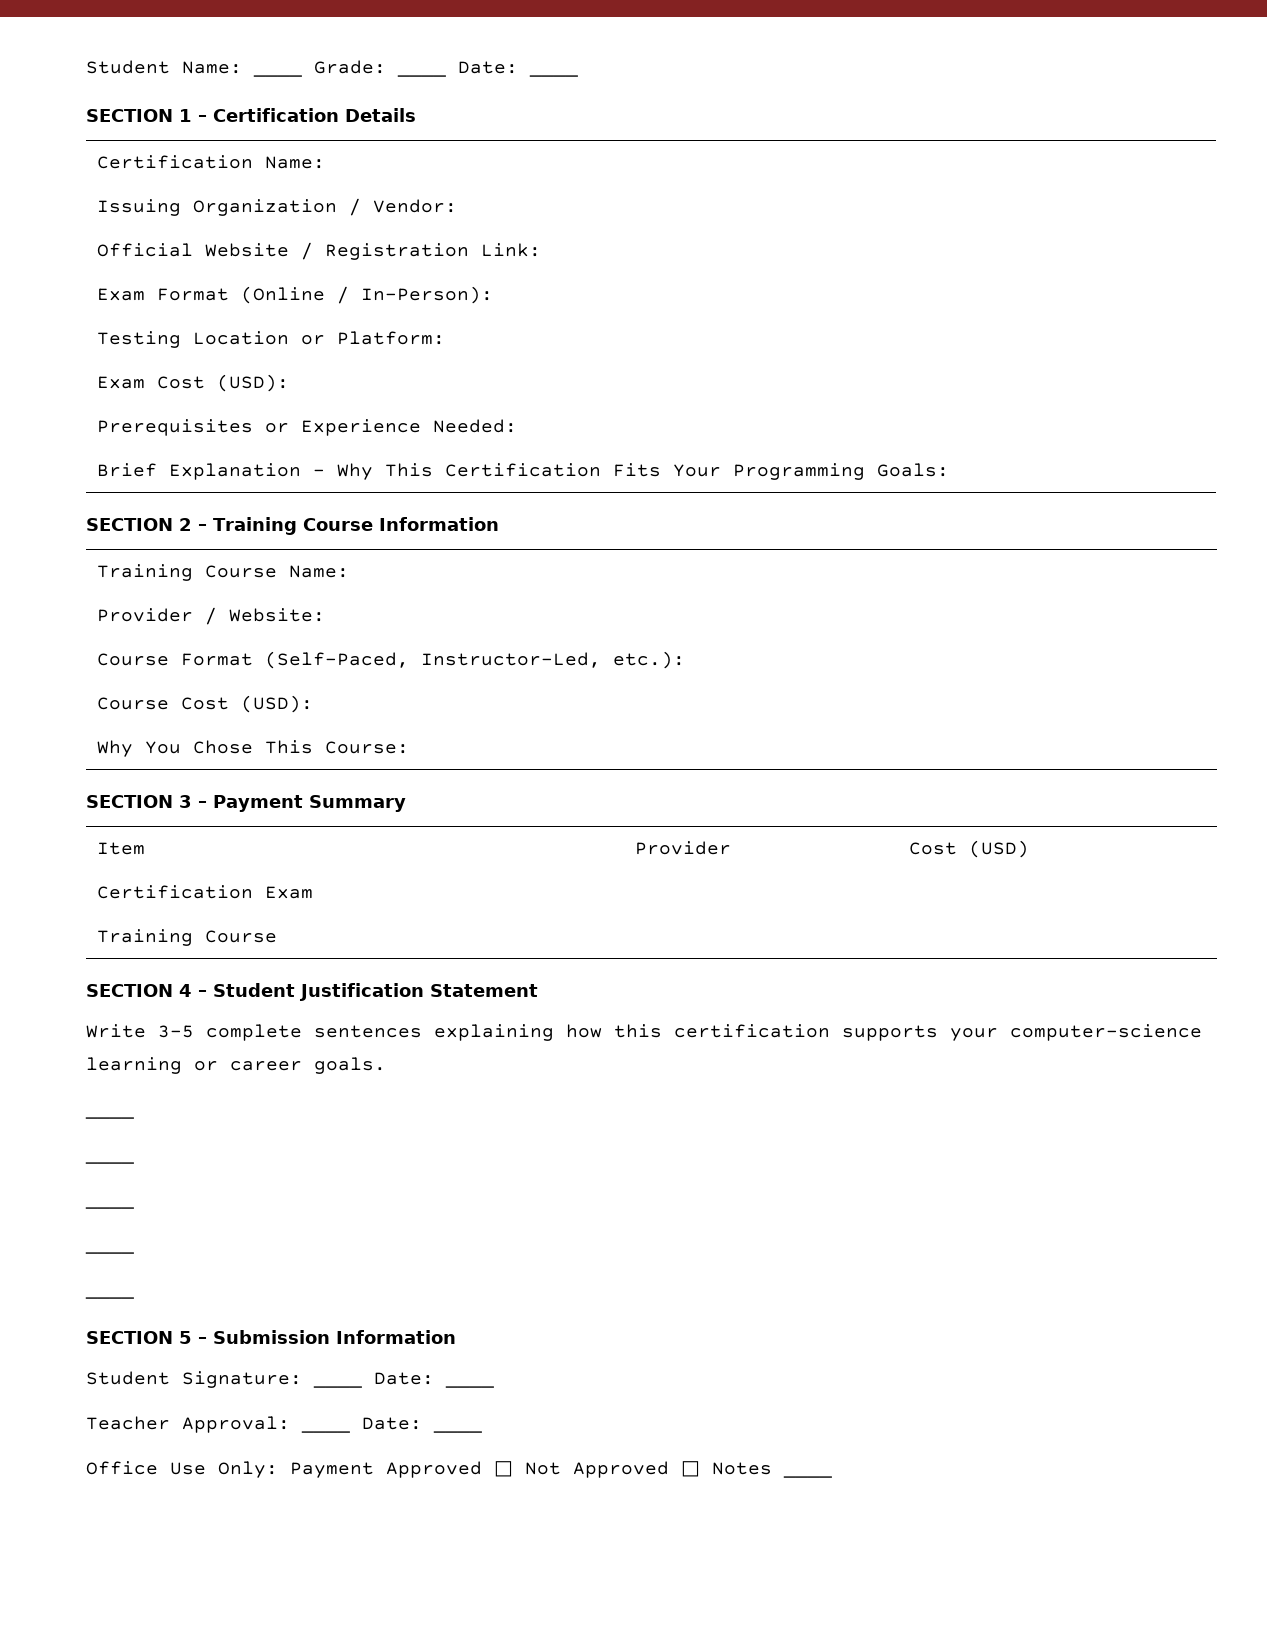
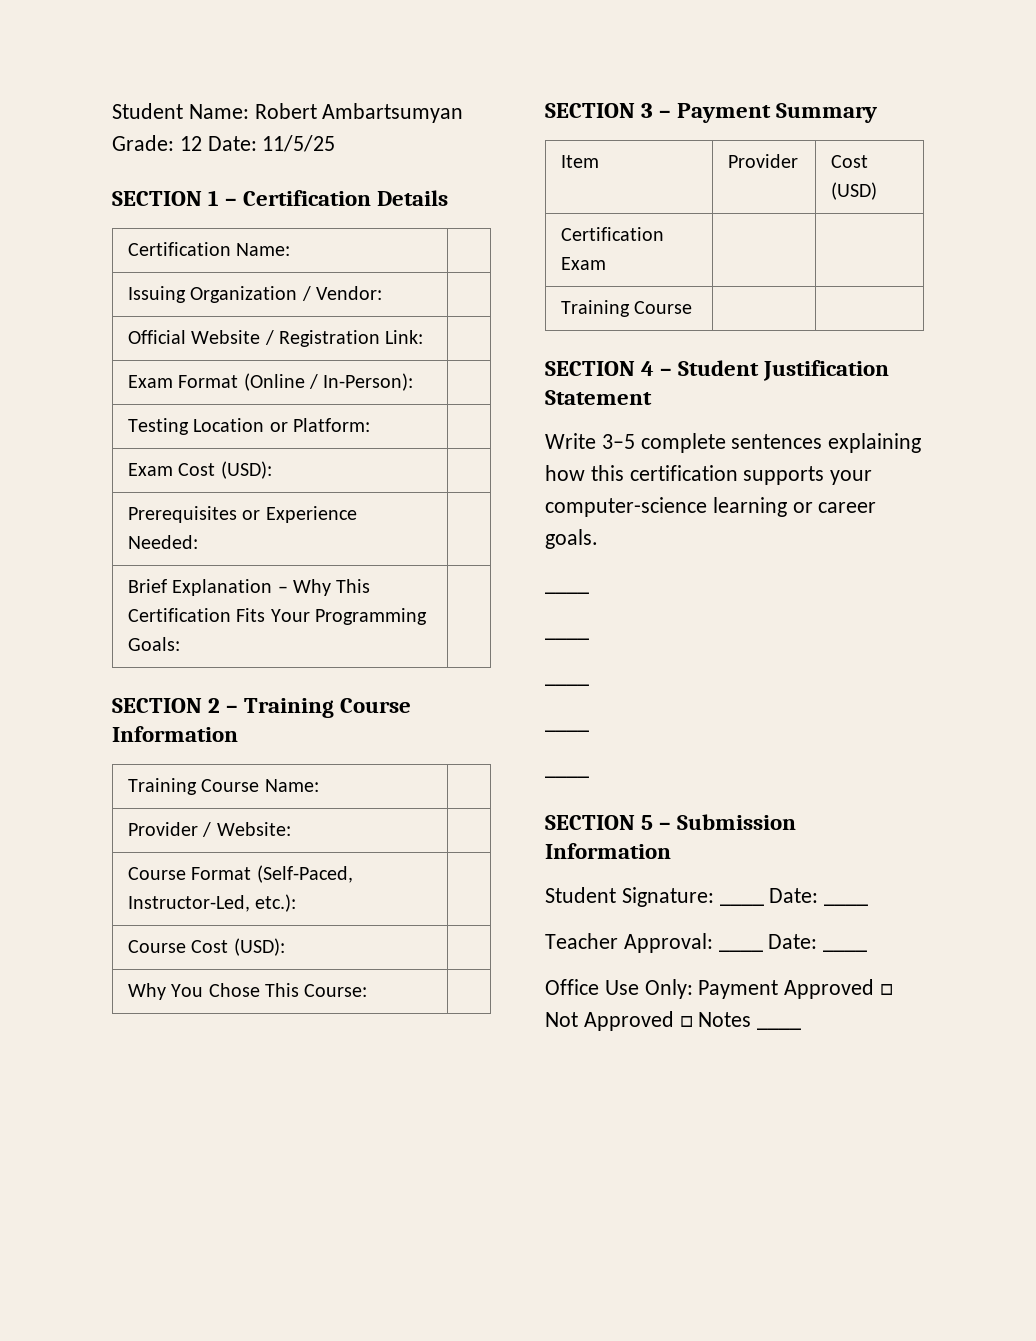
[253,60,578,77] ____ Grade: ____ Date: ____ -> [254,103,464,123] [112,135,336,152] Robert Ambartsumyan Grade: 12 Date: 11/5/25

